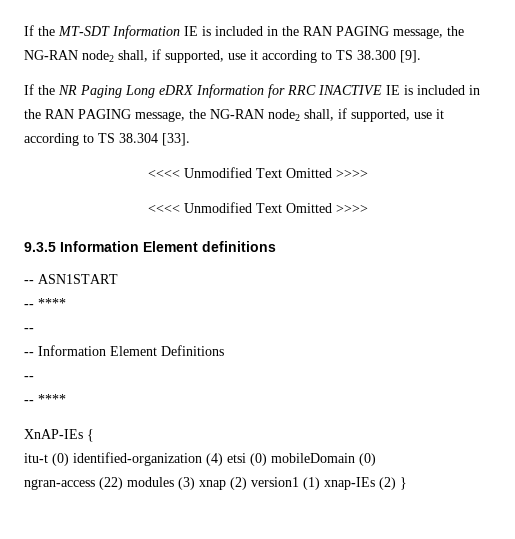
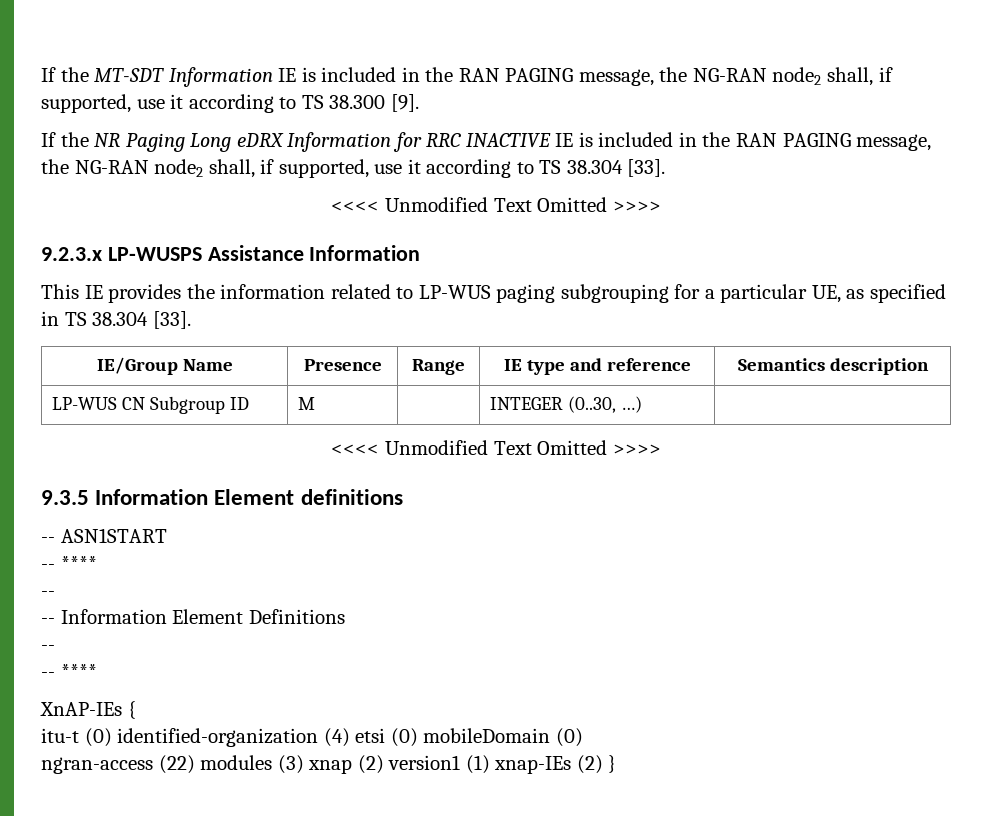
(368, 173) none -> [41,245,421,261] [41,284,947,303] [41,311,191,329] [96,357,233,375] [303,359,382,371] [412,359,465,375] [503,358,691,375] [737,358,929,375] [51,396,249,414] [297,397,315,410] [489,396,642,413] // 9.2.3.x LP-WUSPS Assistance Information // This IE provides the information related to LP-WUS paging subgrouping for a particular UE, as specified in TS 38.304 [33]. // IE/Group Name | Presence | Range | IE type and reference | Semantics description // LP-WUS CN Subgroup ID | M | | INTEGER (0..30, …) |

